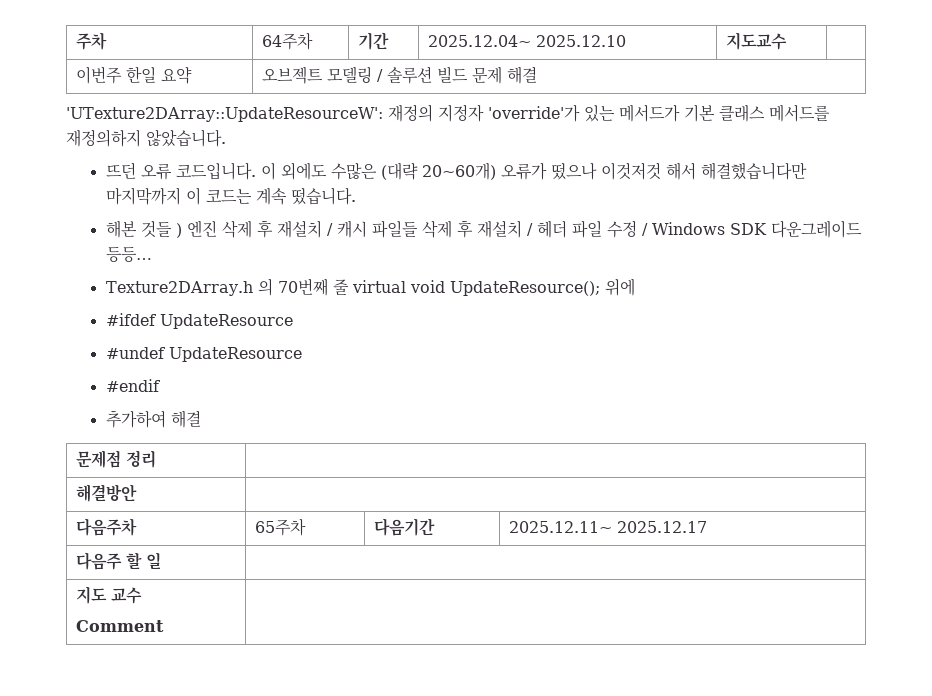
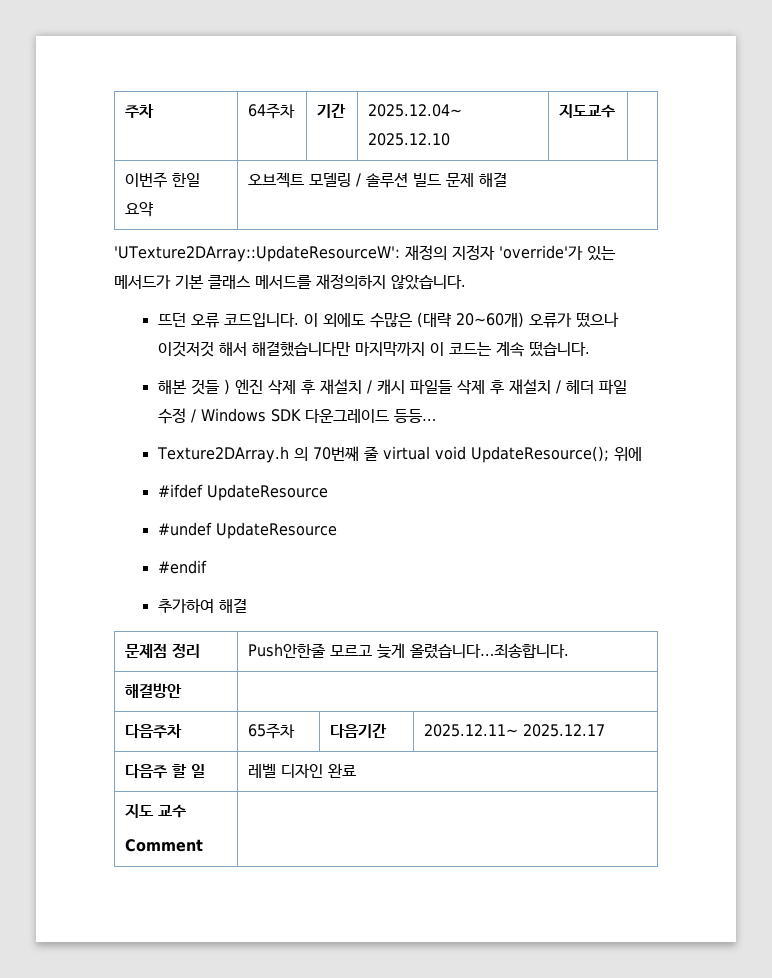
(157, 459) none -> [247,643,569,659] Push안한줄 모르고 늦게 올렸습니다…죄송합니다.
(162, 560) none -> [247,763,356,778] 레벨 디자인 완료

